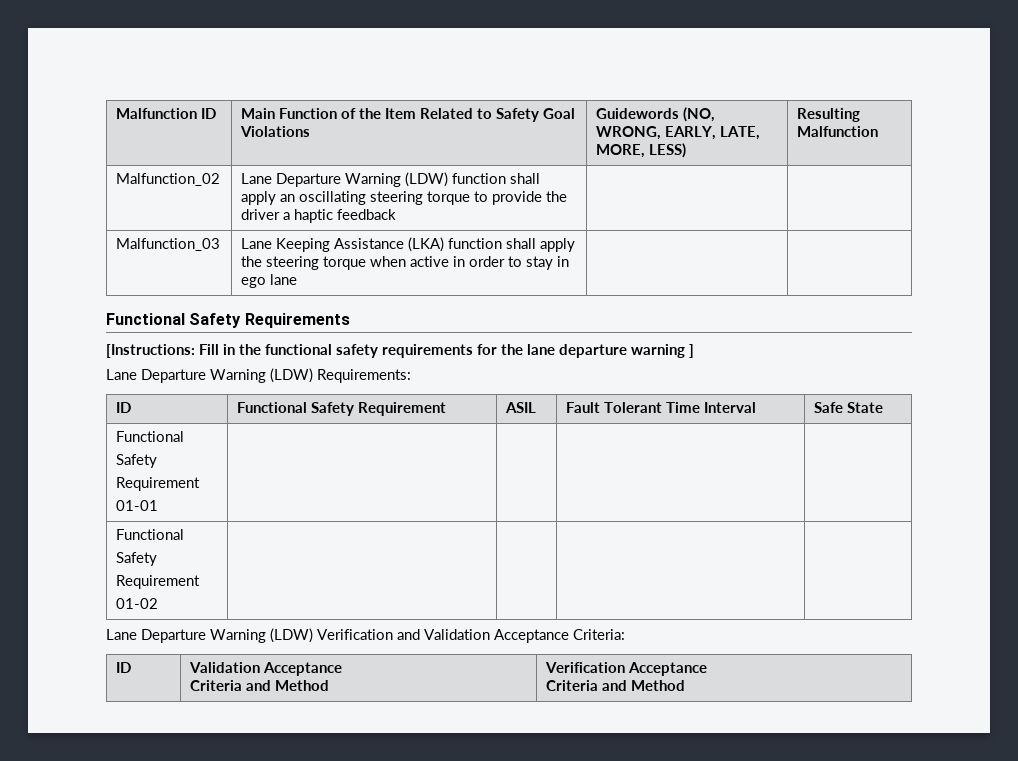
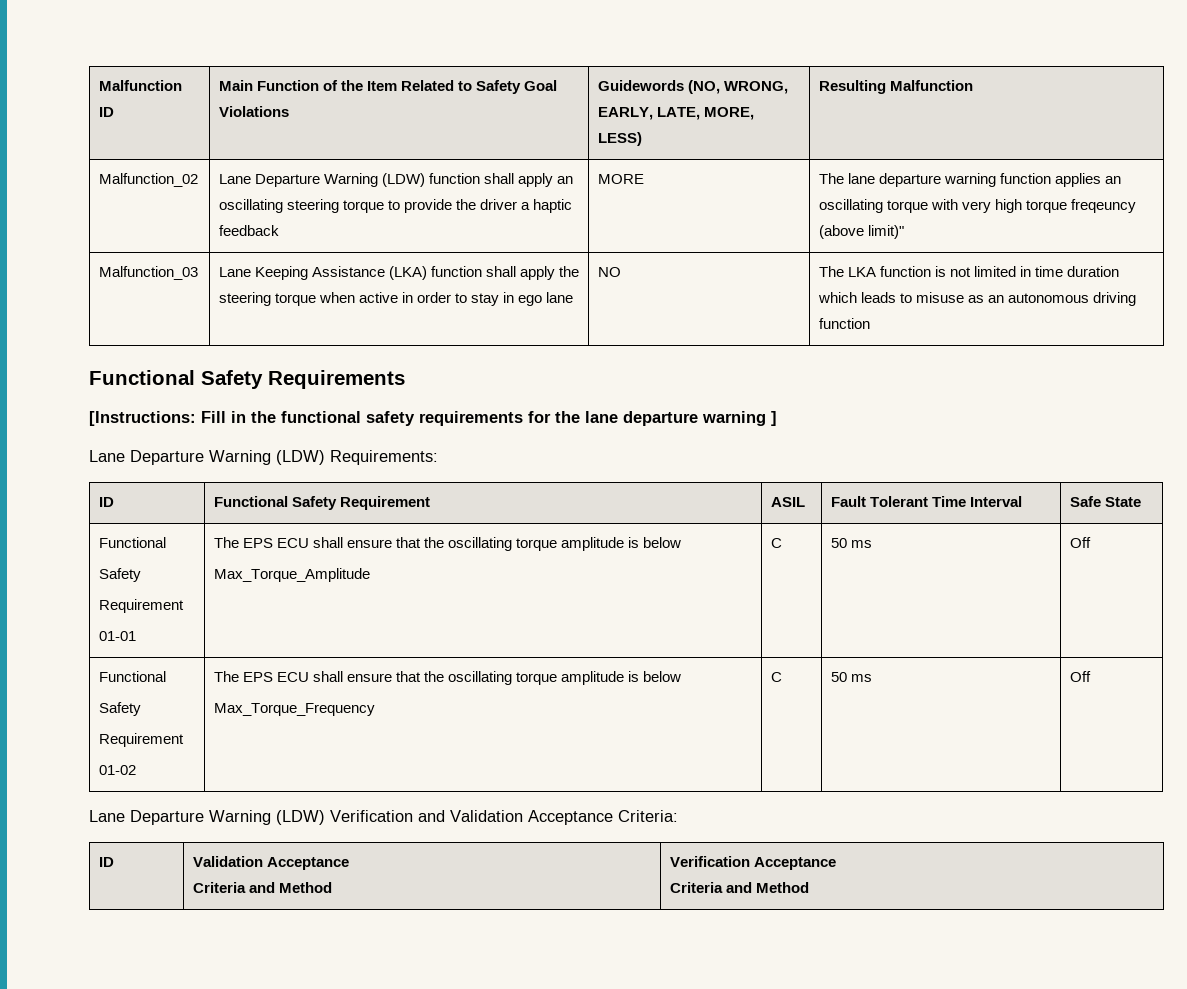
(397, 214) | -> [597,174,644,184] [818,173,1122,187] [818,199,1137,213] [818,225,904,239] MORE | The lane departure warning function applies an oscillating torque with very high torque freqeuncy (above limit)"
(298, 279) | -> [597,267,621,277] [818,266,1120,277] [817,292,1137,306] [818,318,870,329] NO | The LKA function is not limited in time duration which leads to misuse as an autonomous driving function
[116,529,185,540] [116,552,158,566] [116,575,201,589] [116,598,159,609] | | | // Functional // Safety // Requirement // 01-02 | | | | -> [213,537,682,551] [213,568,370,582] [770,538,782,548] [830,538,872,548] [1069,537,1091,548] [98,671,166,682] [98,702,141,716] [98,733,184,747] [98,765,136,775] [213,671,682,685] [213,703,375,716] [770,672,782,682] [830,672,872,682] [1069,671,1091,682] The EPS ECU shall ensure that the oscillating torque amplitude is below // Max_Torque_Amplitude | C | 50 ms | Off // Functional // Safety // Requirement // 01-02 | The EPS ECU shall ensure that the oscillating torque amplitude is below // Max_Torque_Frequency | C | 50 ms | Off

